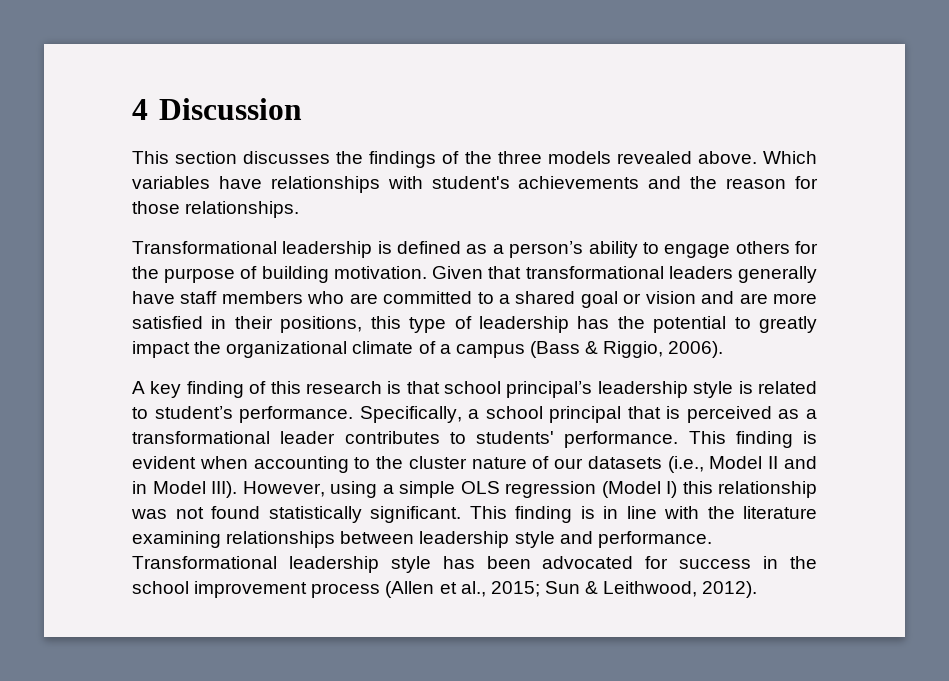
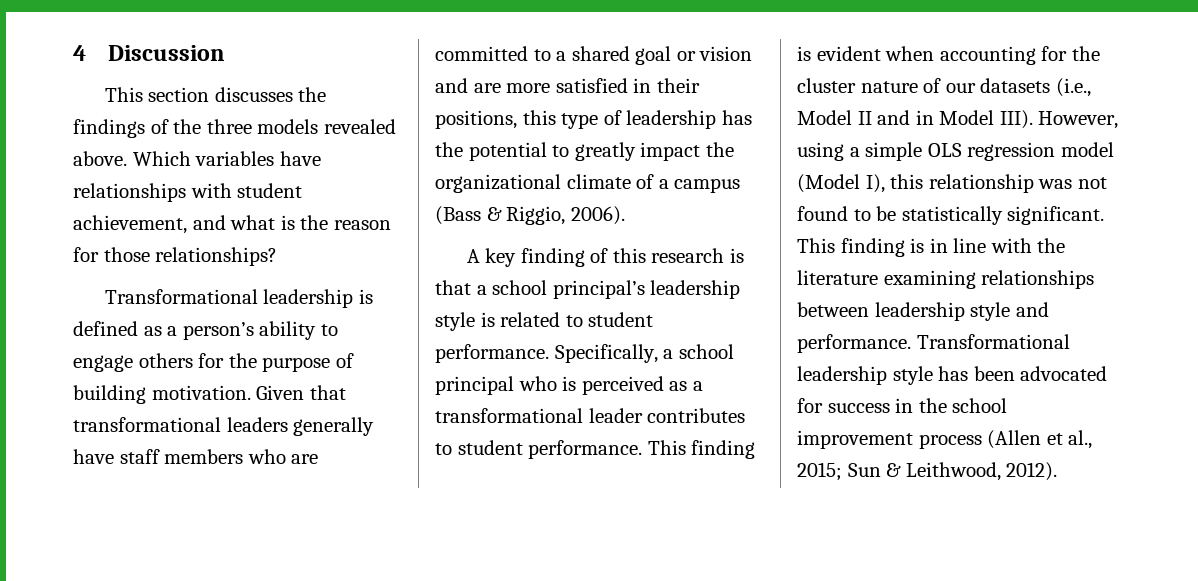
[431,176,682,189] student's achievements and -> [237,183,303,198] [73,215,295,234] student achievement, and what is
[185,201,300,218] relationships. -> [155,247,278,266] relationships?
(440, 387) none -> [476,285,487,295] a
[154,406,233,419] student’s -> [588,312,654,327] student
[627,406,661,419] that -> [518,376,557,391] who
[476,431,554,444] students' -> [457,440,523,455] student
[354,457,371,469] to -> [1041,46,1068,61] for
[601,481,677,498] (Model I) -> [1060,142,1114,157] [797,174,885,193] model (Model I),
(260, 512) none -> [853,206,897,221] to be

